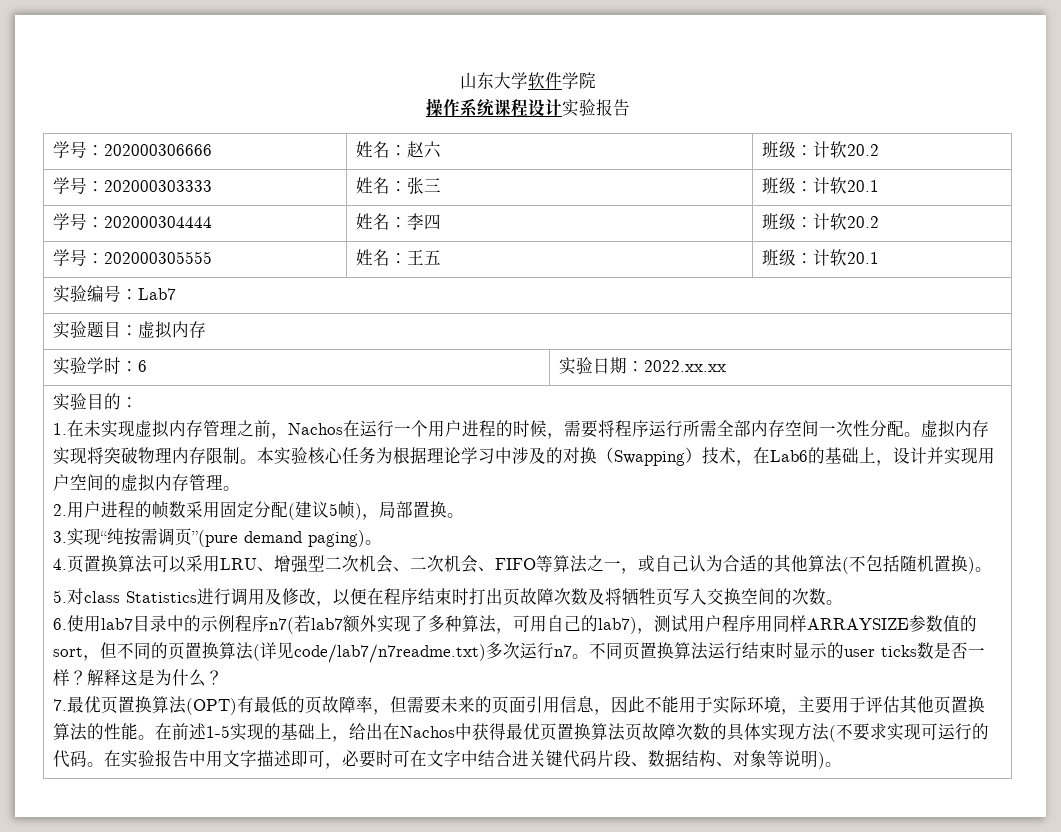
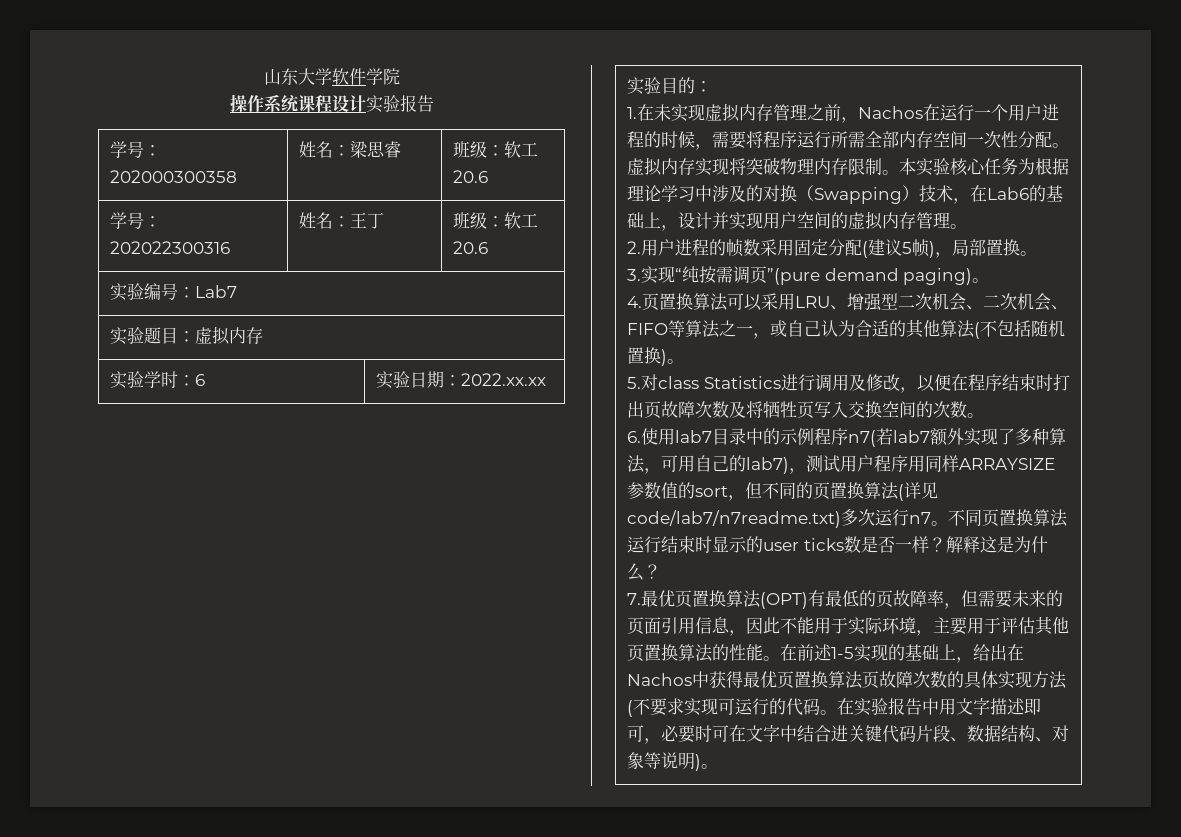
[104,144,213,156] [356,141,442,158] [762,141,880,158] [53,177,213,194] [356,177,442,194] [762,177,880,194] [53,213,213,230] [356,213,442,230] [762,213,880,230] [53,249,213,266] 202000306666 | 姓名：赵六 | 班级：计软20.2 // 学号：202000303333 | 姓名：张三 | 班级：计软20.1 // 学号：202000304444 | 姓名：李四 | 班级：计软20.2 // 学号：202000305555 -> [110,170,238,183] [299,140,402,158] [453,141,539,158] [453,170,489,183] [110,212,162,229] [110,241,231,254] 202000300358 | 姓名：梁思睿 | 班级：软工20.6 // 学号：202022300316
[424,250,442,265] [762,249,880,266] 五 | 班级：计软20.1 -> [367,212,385,229] [453,212,539,229] [453,241,489,254] 丁 | 班级：软工20.6

